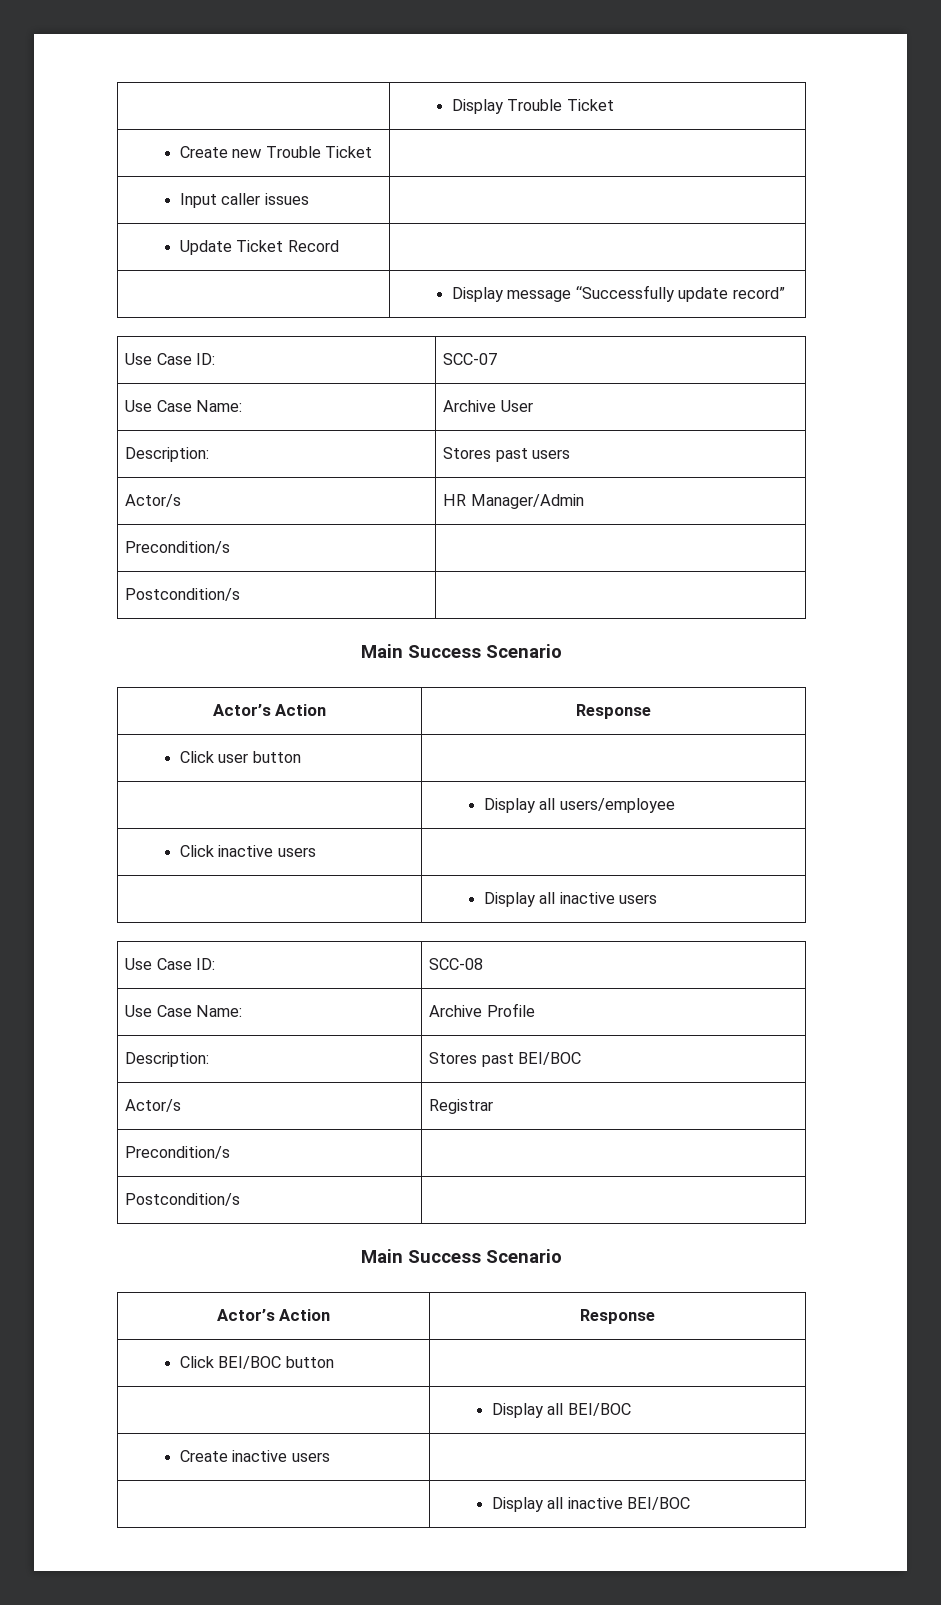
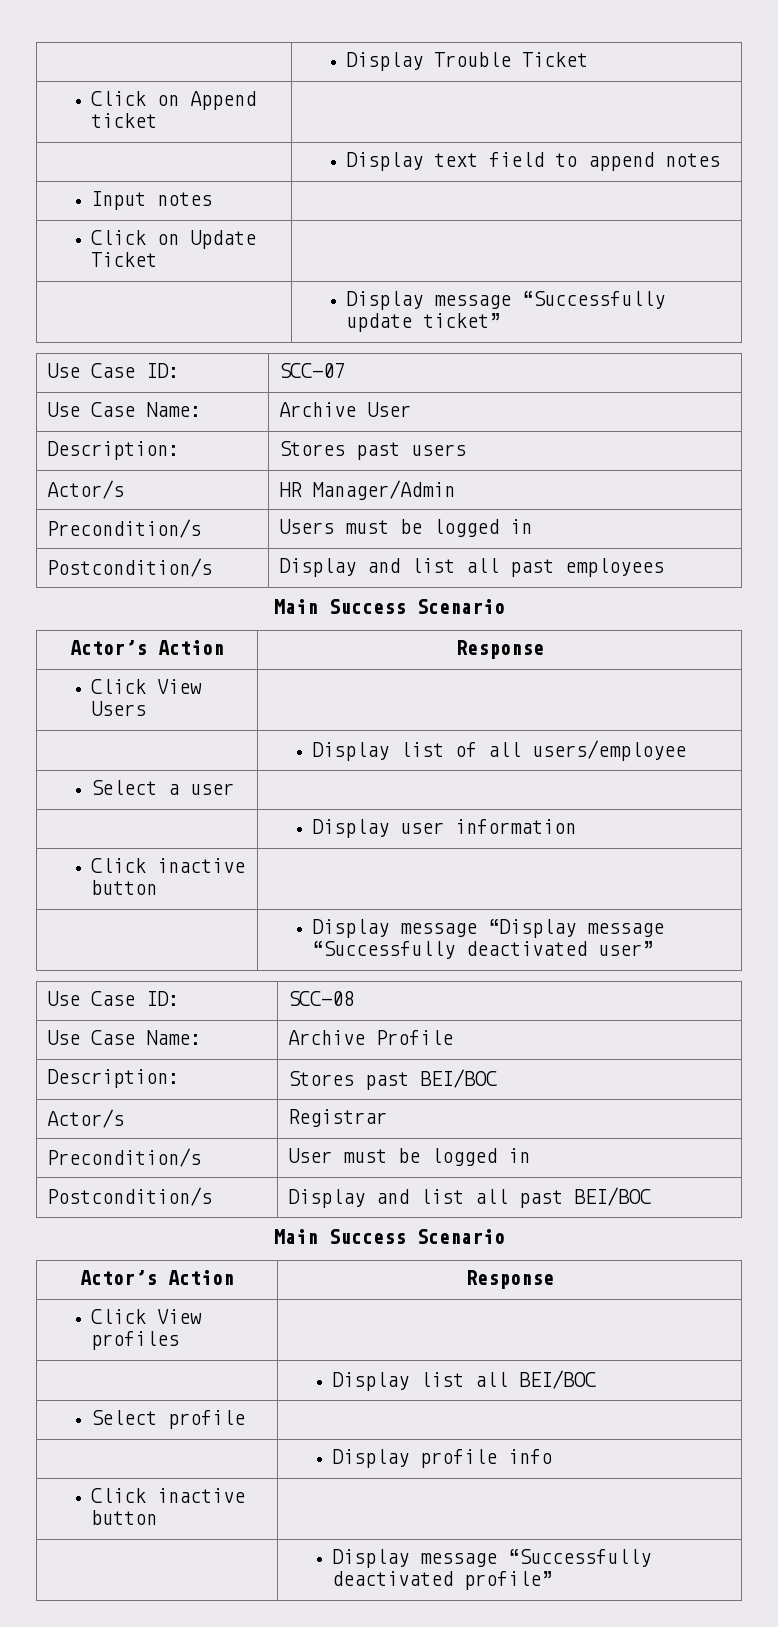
[179,146,373,158] [179,193,309,208] Create new Trouble Ticket | // Input caller issues | // -> [91,91,257,110] [91,113,158,128] [346,152,721,171] [91,191,213,210] [91,230,180,245] Click on Append ticket | // | Display text field to append notes // Input notes | // Click on
[287,240,339,252] Record -> (158, 259) none
[732,287,785,299] record” -> [423,313,501,328] ticket”
[125,588,241,601] [361,644,562,658] [212,704,327,716] [576,704,651,719] [179,751,301,763] [483,798,675,813] [179,845,316,857] [483,892,658,907] // Postcondition/s | // Main Success Scenario // Actor’s Action | Response // Click user button | // | Display all users/employee // Click inactive users | // | Display all inactive users -> [278,519,532,537] [46,558,212,577] [278,558,664,577] [273,599,505,614] [70,640,224,655] [455,640,544,659] [91,679,203,694] [91,701,147,716] [312,740,687,761] [91,780,235,795] [312,819,577,838] [91,858,246,873] [91,880,158,895] [312,919,665,938] [312,941,654,959] Users must be logged in // Postcondition/s | Display and list all past employees // Main Success Scenario // Actor’s Action | Response // Click View Users | // | Display list of all users/employee // Select a user | // | Display user information // Click inactive button | // | Display message “Display message “Successfully deactivated user”
[125,1193,241,1206] [361,1249,562,1263] [216,1309,331,1321] [580,1309,655,1324] [179,1356,334,1369] [491,1403,631,1418] [179,1450,330,1462] [491,1497,691,1512] // Postcondition/s | // Main Success Scenario // Actor’s Action | Response // Click BEI/BOC button | // | Display all BEI/BOC // Create inactive users | // | Display all inactive BEI/BOC -> [287,1148,530,1166] [46,1187,212,1206] [287,1187,651,1208] [273,1229,505,1244] [80,1270,234,1285] [465,1270,554,1289] [91,1309,203,1324] [91,1331,180,1350] [332,1370,597,1391] [91,1410,246,1429] [332,1449,553,1468] [91,1488,246,1503] [91,1510,158,1525] [332,1549,652,1568] [332,1571,553,1590] User must be logged in // Postcondition/s | Display and list all past BEI/BOC // Main Success Scenario // Actor’s Action | Response // Click View profiles | // | Display list all BEI/BOC // Select profile | // | Display profile info // Click inactive button | // | Display message “Successfully deactivated profile”

